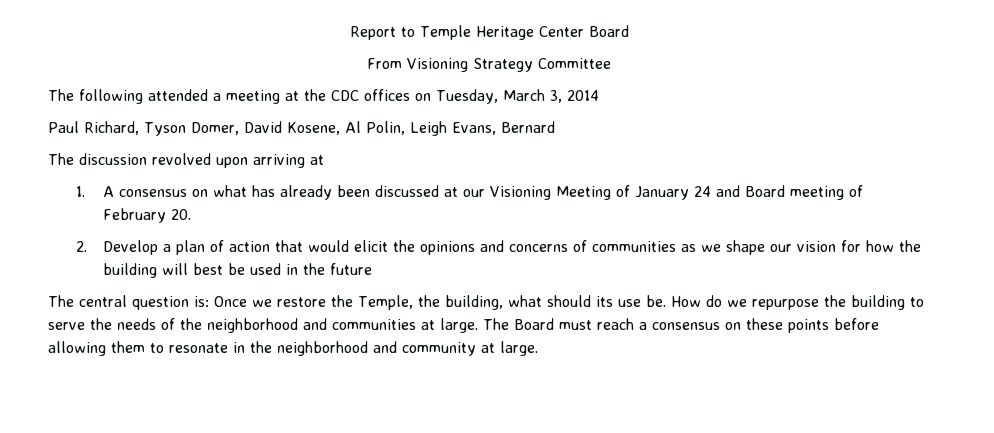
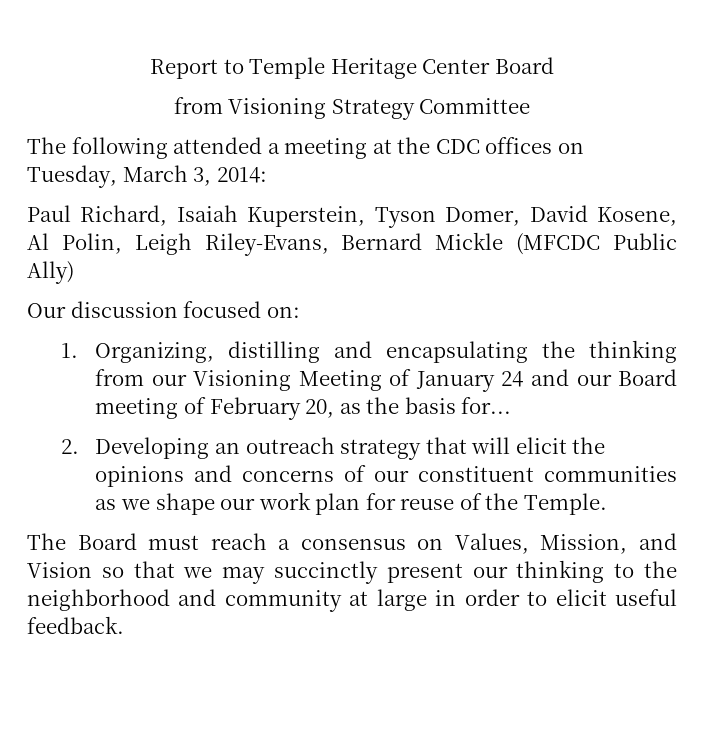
[367,58,402,69] From -> [173,97,223,114] from
[566,90,599,101] 2014 -> [216,167,267,183] 2014:
(139, 128) none -> [176,205,366,227] Isaiah Kuperstein,
[451,122,496,135] Evans, -> [204,233,329,256] Riley-Evans,
[48,153,324,168] [75,185,459,200] // The discussion revolved upon arriving at // 1. A consensus on what has already been discussed at -> [435,232,677,255] [27,261,74,284] [27,301,300,318] [61,340,677,363] [95,369,145,386] Mickle (MFCDC Public Ally) // Our discussion focused on: // 1. Organizing, distilling and encapsulating the thinking from
(741, 191) none -> [576,374,612,386] our
[171,209,192,220] [75,240,350,255] 20. // 2. Develop a plan of action that would -> [305,397,512,418] [61,437,511,460] 20, as the basis for... // 2. Developing an outreach strategy that will
(588, 246) none -> [374,466,535,482] our constituent
[797,240,922,252] [103,263,373,278] [48,295,924,310] [48,318,478,333] vision for how the building will best be used in the future // The central question is: Once we restore the Temple, the building, what should its use be. How do we repurpose the building to serve the needs of the neighborhood and communities at large. -> [258,492,607,515] work plan for reuse of the Temple. //
[746,318,879,333] [48,341,245,356] these points before allowing them to resonate in -> [454,533,677,554] [27,560,635,584] Values, Mission, and Vision so that we may succinctly present our thinking to
[500,341,538,356] large. -> [376,589,678,611] [27,616,124,634] large in order to elicit useful feedback.

